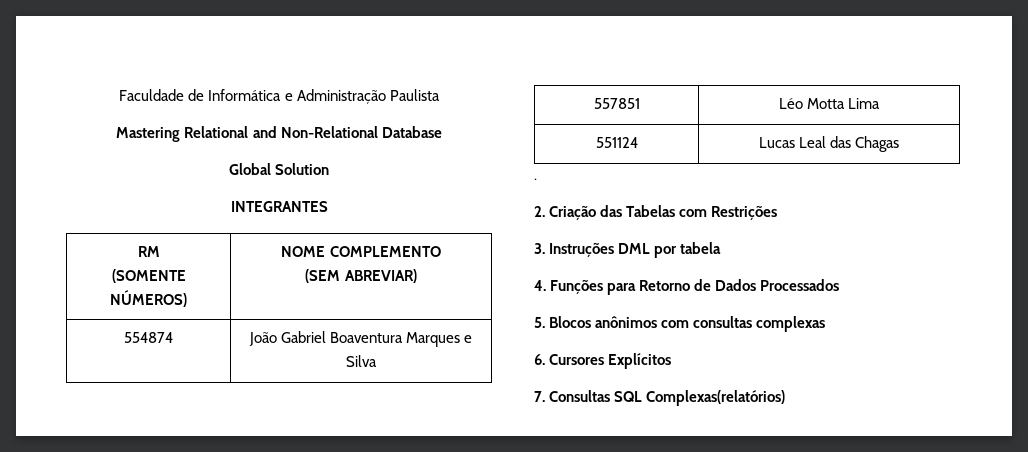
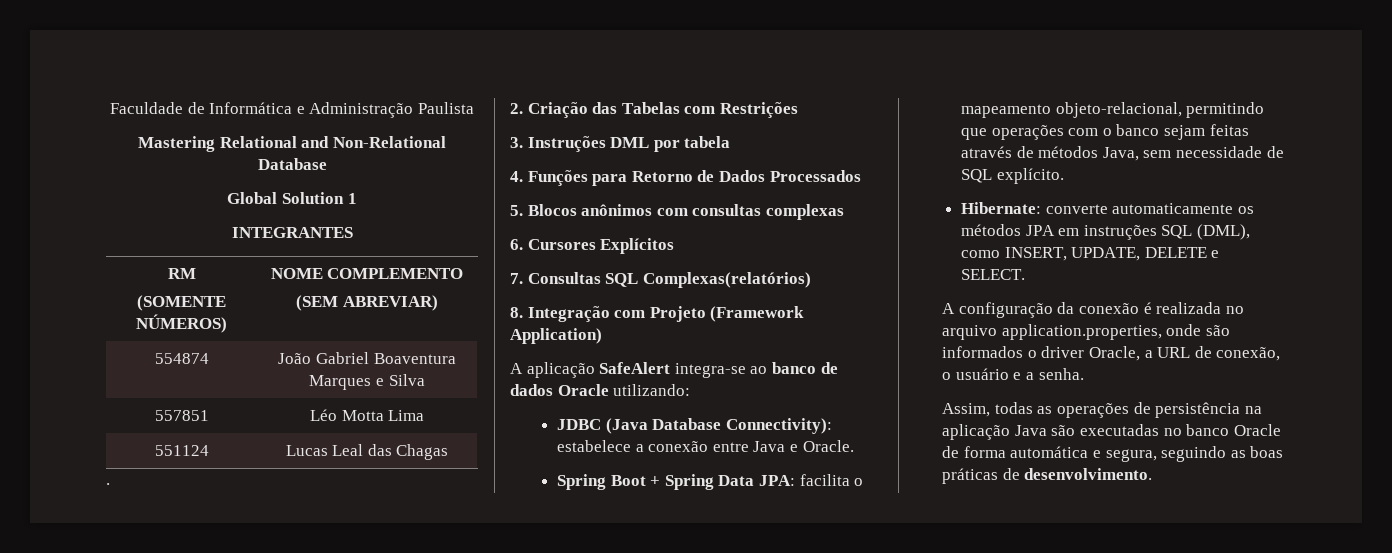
(330, 169) none -> [347,193,357,204] 1
(786, 398) none -> [510,306,805,322] [510,328,602,344] [510,362,838,378] [510,384,691,396] [556,418,832,434] [556,440,854,452] [556,474,864,490] [960,102,1265,118] [960,124,1249,140] [960,146,1284,161] [960,168,1064,184] [960,202,1254,214] [960,224,1250,240] [960,247,1220,261] [960,269,1025,280] [942,302,1244,318] [942,324,1231,340] [942,346,1281,361] [942,368,1084,380] [942,402,1262,418] [942,424,1281,440] [942,446,1284,462] [942,468,1153,484] // 8. Integração com Projeto (Framework Application) // A aplicação SafeAlert integra-se ao banco de dados Oracle utilizando: // JDBC (Java Database Connectivity): estabelece a conexão entre Java e Oracle. // Spring Boot + Spring Data JPA: facilita o mapeamento objeto-relacional, permitindo que operações com o banco sejam feitas através de métodos Java, sem necessidade de SQL explícito. // Hibernate: converte automaticamente os métodos JPA em instruções SQL (DML), como INSERT, UPDATE, DELETE e SELECT. // A configuração da conexão é realizada no arquivo application.properties, onde são informados o driver Oracle, a URL de conexão, o usuário e a senha. // Assim, todas as operações de persistência na aplicação Java são executadas no banco Oracle de forma automática e segura, seguindo as boas práticas de desenvolvimento.

